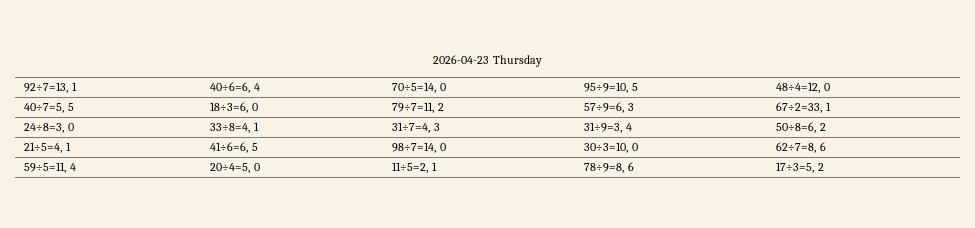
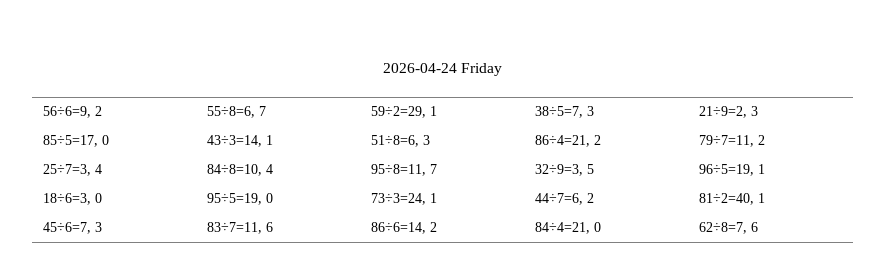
[433,55,542,67] [24,82,77,93] [210,82,260,93] [392,82,446,93] [584,82,638,93] [776,82,830,93] [24,103,74,113] [210,102,258,113] [392,102,444,113] [584,102,634,113] [776,102,831,113] [24,123,74,133] [210,122,259,133] [392,122,440,133] [584,122,632,133] [776,122,826,133] [24,142,71,153] [210,142,258,153] [392,142,446,153] [584,142,638,153] [776,142,826,153] [24,162,76,173] [210,163,260,173] [392,162,437,173] [584,162,634,173] [776,162,824,173] 2026-04-23 Thursday // 92÷7=13, 1 | 40÷6=6, 4 | 70÷5=14, 0 | 95÷9=10, 5 | 48÷4=12, 0 // 40÷7=5, 5 | 18÷3=6, 0 | 79÷7=11, 2 | 57÷9=6, 3 | 67÷2=33, 1 // 24÷8=3, 0 | 33÷8=4, 1 | 31÷7=4, 3 | 31÷9=3, 4 | 50÷8=6, 2 // 21÷5=4, 1 | 41÷6=6, 5 | 98÷7=14, 0 | 30÷3=10, 0 | 62÷7=8, 6 // 59÷5=11, 4 | 20÷4=5, 0 | 11÷5=2, 1 | 78÷9=8, 6 | 17÷3=5, 2 -> [382,63,503,76] [42,106,102,118] [206,106,266,118] [370,106,437,118] [534,106,594,118] [698,106,758,118] [42,135,109,147] [206,135,273,147] [370,135,430,147] [534,135,601,147] [698,135,765,147] [42,164,102,176] [206,164,273,176] [370,164,437,176] [534,164,594,176] [698,164,765,176] [42,193,102,205] [206,193,273,205] [370,193,437,205] [534,193,594,205] [698,193,765,205] [42,222,102,234] [206,222,273,234] [370,222,437,234] [534,222,601,234] [698,222,758,234] 2026-04-24 Friday // 56÷6=9, 2 | 55÷8=6, 7 | 59÷2=29, 1 | 38÷5=7, 3 | 21÷9=2, 3 // 85÷5=17, 0 | 43÷3=14, 1 | 51÷8=6, 3 | 86÷4=21, 2 | 79÷7=11, 2 // 25÷7=3, 4 | 84÷8=10, 4 | 95÷8=11, 7 | 32÷9=3, 5 | 96÷5=19, 1 // 18÷6=3, 0 | 95÷5=19, 0 | 73÷3=24, 1 | 44÷7=6, 2 | 81÷2=40, 1 // 45÷6=7, 3 | 83÷7=11, 6 | 86÷6=14, 2 | 84÷4=21, 0 | 62÷8=7, 6

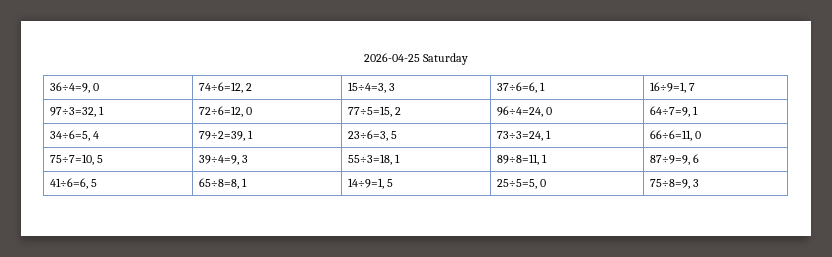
[382,63,503,76] [42,106,102,118] [206,106,266,118] [370,106,437,118] [534,106,594,118] [698,106,758,118] [42,135,109,147] [206,135,273,147] [370,135,430,147] [534,135,601,147] [698,135,765,147] [42,164,102,176] [206,164,273,176] [370,164,437,176] [534,164,594,176] [698,164,765,176] [42,193,102,205] [206,193,273,205] [370,193,437,205] [534,193,594,205] [698,193,765,205] [42,222,102,234] [206,222,273,234] [370,222,437,234] [534,222,601,234] [698,222,758,234] 2026-04-24 Friday // 56÷6=9, 2 | 55÷8=6, 7 | 59÷2=29, 1 | 38÷5=7, 3 | 21÷9=2, 3 // 85÷5=17, 0 | 43÷3=14, 1 | 51÷8=6, 3 | 86÷4=21, 2 | 79÷7=11, 2 // 25÷7=3, 4 | 84÷8=10, 4 | 95÷8=11, 7 | 32÷9=3, 5 | 96÷5=19, 1 // 18÷6=3, 0 | 95÷5=19, 0 | 73÷3=24, 1 | 44÷7=6, 2 | 81÷2=40, 1 // 45÷6=7, 3 | 83÷7=11, 6 | 86÷6=14, 2 | 84÷4=21, 0 | 62÷8=7, 6 -> [363,53,469,65] [49,82,100,93] [198,82,253,93] [347,82,396,93] [496,82,546,93] [649,82,696,93] [49,106,105,117] [198,106,253,117] [347,106,402,117] [496,106,553,117] [649,106,699,117] [49,130,100,141] [198,130,254,141] [347,130,398,141] [496,130,552,141] [649,130,702,141] [49,154,104,165] [198,155,249,165] [347,154,401,165] [496,154,548,165] [649,154,700,165] [49,178,98,189] [198,178,248,189] [347,178,394,189] [496,179,547,189] [649,179,700,189] 2026-04-25 Saturday // 36÷4=9, 0 | 74÷6=12, 2 | 15÷4=3, 3 | 37÷6=6, 1 | 16÷9=1, 7 // 97÷3=32, 1 | 72÷6=12, 0 | 77÷5=15, 2 | 96÷4=24, 0 | 64÷7=9, 1 // 34÷6=5, 4 | 79÷2=39, 1 | 23÷6=3, 5 | 73÷3=24, 1 | 66÷6=11, 0 // 75÷7=10, 5 | 39÷4=9, 3 | 55÷3=18, 1 | 89÷8=11, 1 | 87÷9=9, 6 // 41÷6=6, 5 | 65÷8=8, 1 | 14÷9=1, 5 | 25÷5=5, 0 | 75÷8=9, 3

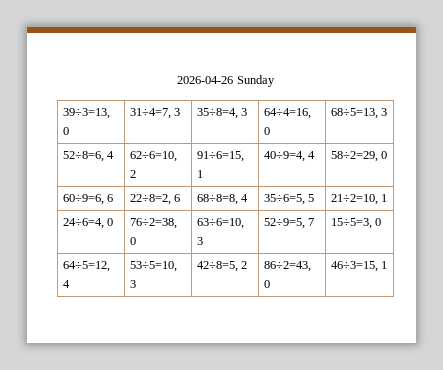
[363,53,469,65] [49,82,100,93] [198,82,253,93] [347,82,396,93] [496,82,546,93] [649,82,696,93] [49,106,105,117] [198,106,253,117] [347,106,402,117] [496,106,553,117] [649,106,699,117] [49,130,100,141] [198,130,254,141] [347,130,398,141] [496,130,552,141] [649,130,702,141] [49,154,104,165] [198,155,249,165] [347,154,401,165] [496,154,548,165] [649,154,700,165] [49,178,98,189] [198,178,248,189] [347,178,394,189] [496,179,547,189] [649,179,700,189] 2026-04-25 Saturday // 36÷4=9, 0 | 74÷6=12, 2 | 15÷4=3, 3 | 37÷6=6, 1 | 16÷9=1, 7 // 97÷3=32, 1 | 72÷6=12, 0 | 77÷5=15, 2 | 96÷4=24, 0 | 64÷7=9, 1 // 34÷6=5, 4 | 79÷2=39, 1 | 23÷6=3, 5 | 73÷3=24, 1 | 66÷6=11, 0 // 75÷7=10, 5 | 39÷4=9, 3 | 55÷3=18, 1 | 89÷8=11, 1 | 87÷9=9, 6 // 41÷6=6, 5 | 65÷8=8, 1 | 14÷9=1, 5 | 25÷5=5, 0 | 75÷8=9, 3 -> [177,75,275,87] [62,108,110,119] [62,127,69,135] [129,108,181,119] [196,108,248,119] [263,108,311,119] [263,127,270,135] [330,108,388,119] [62,151,115,162] [129,151,177,162] [129,170,136,178] [196,151,244,162] [196,170,203,178] [263,151,316,162] [330,151,388,162] [62,194,114,205] [129,194,181,205] [196,194,249,205] [263,194,315,205] [330,194,388,205] [62,218,114,229] [129,218,177,229] [129,237,136,245] [196,218,244,229] [196,237,203,245] [263,218,315,229] [330,218,382,229] [62,261,110,272] [62,280,70,288] [129,261,177,272] [129,280,136,288] [196,261,248,272] [263,261,311,272] [263,280,270,288] [330,261,388,272] 2026-04-26 Sunday // 39÷3=13, 0 | 31÷4=7, 3 | 35÷8=4, 3 | 64÷4=16, 0 | 68÷5=13, 3 // 52÷8=6, 4 | 62÷6=10, 2 | 91÷6=15, 1 | 40÷9=4, 4 | 58÷2=29, 0 // 60÷9=6, 6 | 22÷8=2, 6 | 68÷8=8, 4 | 35÷6=5, 5 | 21÷2=10, 1 // 24÷6=4, 0 | 76÷2=38, 0 | 63÷6=10, 3 | 52÷9=5, 7 | 15÷5=3, 0 // 64÷5=12, 4 | 53÷5=10, 3 | 42÷8=5, 2 | 86÷2=43, 0 | 46÷3=15, 1

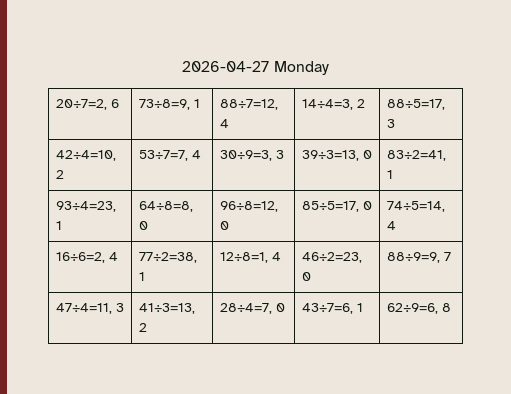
[177,75,275,87] [62,108,110,119] [62,127,69,135] [129,108,181,119] [196,108,248,119] [263,108,311,119] [263,127,270,135] [330,108,388,119] [62,151,115,162] [129,151,177,162] [129,170,136,178] [196,151,244,162] [196,170,203,178] [263,151,316,162] [330,151,388,162] [62,194,114,205] [129,194,181,205] [196,194,249,205] [263,194,315,205] [330,194,388,205] [62,218,114,229] [129,218,177,229] [129,237,136,245] [196,218,244,229] [196,237,203,245] [263,218,315,229] [330,218,382,229] [62,261,110,272] [62,280,70,288] [129,261,177,272] [129,280,136,288] [196,261,248,272] [263,261,311,272] [263,280,270,288] [330,261,388,272] 2026-04-26 Sunday // 39÷3=13, 0 | 31÷4=7, 3 | 35÷8=4, 3 | 64÷4=16, 0 | 68÷5=13, 3 // 52÷8=6, 4 | 62÷6=10, 2 | 91÷6=15, 1 | 40÷9=4, 4 | 58÷2=29, 0 // 60÷9=6, 6 | 22÷8=2, 6 | 68÷8=8, 4 | 35÷6=5, 5 | 21÷2=10, 1 // 24÷6=4, 0 | 76÷2=38, 0 | 63÷6=10, 3 | 52÷9=5, 7 | 15÷5=3, 0 // 64÷5=12, 4 | 53÷5=10, 3 | 42÷8=5, 2 | 86÷2=43, 0 | 46÷3=15, 1 -> [182,61,329,75] [55,99,119,110] [138,99,200,110] [219,99,278,110] [219,119,229,128] [301,99,365,110] [386,99,445,110] [386,119,395,128] [55,150,116,161] [55,170,64,179] [138,150,201,161] [219,150,284,161] [301,150,372,161] [386,150,446,161] [386,170,393,179] [55,201,116,212] [55,221,62,230] [138,201,193,212] [138,221,148,230] [219,201,278,212] [219,221,229,230] [301,201,372,212] [386,201,445,212] [386,221,396,230] [55,252,118,263] [138,252,197,263] [138,272,145,281] [219,252,281,263] [301,252,362,263] [301,272,311,281] [386,252,451,263] [55,303,124,314] [138,303,195,314] [138,323,147,332] [219,303,285,314] [301,303,363,314] [386,303,451,314] 2026-04-27 Monday // 20÷7=2, 6 | 73÷8=9, 1 | 88÷7=12, 4 | 14÷4=3, 2 | 88÷5=17, 3 // 42÷4=10, 2 | 53÷7=7, 4 | 30÷9=3, 3 | 39÷3=13, 0 | 83÷2=41, 1 // 93÷4=23, 1 | 64÷8=8, 0 | 96÷8=12, 0 | 85÷5=17, 0 | 74÷5=14, 4 // 16÷6=2, 4 | 77÷2=38, 1 | 12÷8=1, 4 | 46÷2=23, 0 | 88÷9=9, 7 // 47÷4=11, 3 | 41÷3=13, 2 | 28÷4=7, 0 | 43÷7=6, 1 | 62÷9=6, 8

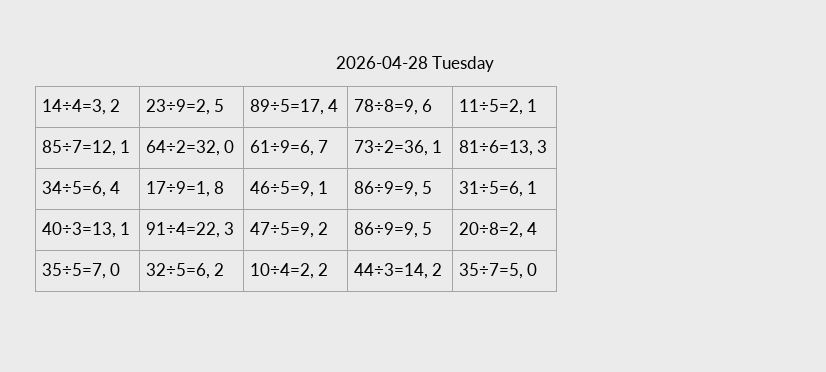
[182,61,329,75] [55,99,119,110] [138,99,200,110] [219,99,278,110] [219,119,229,128] [301,99,365,110] [386,99,445,110] [386,119,395,128] [55,150,116,161] [55,170,64,179] [138,150,201,161] [219,150,284,161] [301,150,372,161] [386,150,446,161] [386,170,393,179] [55,201,116,212] [55,221,62,230] [138,201,193,212] [138,221,148,230] [219,201,278,212] [219,221,229,230] [301,201,372,212] [386,201,445,212] [386,221,396,230] [55,252,118,263] [138,252,197,263] [138,272,145,281] [219,252,281,263] [301,252,362,263] [301,272,311,281] [386,252,451,263] [55,303,124,314] [138,303,195,314] [138,323,147,332] [219,303,285,314] [301,303,363,314] [386,303,451,314] 2026-04-27 Monday // 20÷7=2, 6 | 73÷8=9, 1 | 88÷7=12, 4 | 14÷4=3, 2 | 88÷5=17, 3 // 42÷4=10, 2 | 53÷7=7, 4 | 30÷9=3, 3 | 39÷3=13, 0 | 83÷2=41, 1 // 93÷4=23, 1 | 64÷8=8, 0 | 96÷8=12, 0 | 85÷5=17, 0 | 74÷5=14, 4 // 16÷6=2, 4 | 77÷2=38, 1 | 12÷8=1, 4 | 46÷2=23, 0 | 88÷9=9, 7 // 47÷4=11, 3 | 41÷3=13, 2 | 28÷4=7, 0 | 43÷7=6, 1 | 62÷9=6, 8 -> [335,56,495,72] [41,99,121,115] [145,99,225,115] [249,99,339,115] [353,99,433,115] [458,99,538,115] [41,140,131,156] [145,140,235,156] [249,140,329,156] [353,140,443,156] [458,140,548,156] [41,181,121,197] [145,181,225,197] [249,181,329,197] [353,181,433,197] [458,181,538,197] [41,222,131,238] [145,222,235,238] [249,222,329,238] [353,222,433,238] [458,222,538,238] [41,263,121,279] [145,263,225,279] [249,263,329,279] [353,263,443,279] [458,263,538,279] 2026-04-28 Tuesday // 14÷4=3, 2 | 23÷9=2, 5 | 89÷5=17, 4 | 78÷8=9, 6 | 11÷5=2, 1 // 85÷7=12, 1 | 64÷2=32, 0 | 61÷9=6, 7 | 73÷2=36, 1 | 81÷6=13, 3 // 34÷5=6, 4 | 17÷9=1, 8 | 46÷5=9, 1 | 86÷9=9, 5 | 31÷5=6, 1 // 40÷3=13, 1 | 91÷4=22, 3 | 47÷5=9, 2 | 86÷9=9, 5 | 20÷8=2, 4 // 35÷5=7, 0 | 32÷5=6, 2 | 10÷4=2, 2 | 44÷3=14, 2 | 35÷7=5, 0

